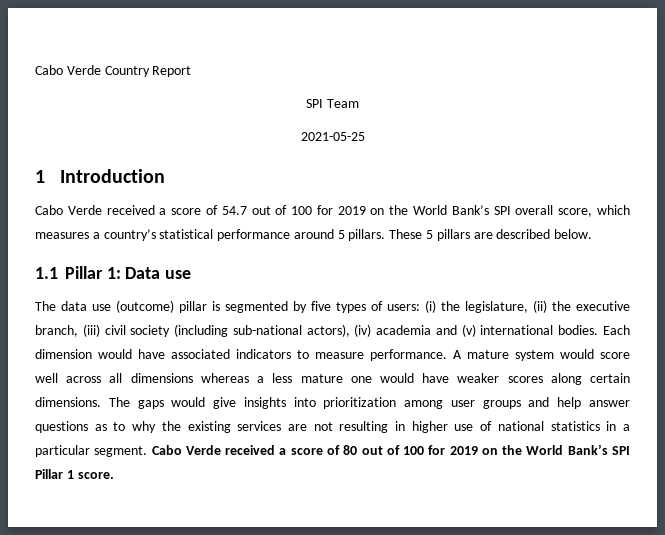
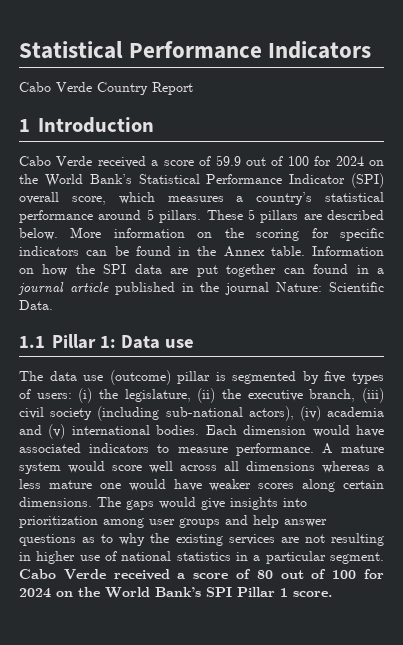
(35, 70) none -> [19,41,372,59] Statistical Performance Indicators //
[306,99,359,108] [300,132,365,141] // SPI Team // 2021-05-25 -> (193, 88) none
[221,205,511,215] 54.7 out of 100 for 2019 on the World Bank’s SPI -> [215,155,384,166] [19,173,384,188] 59.9 out of 100 for 2024 on the World Bank’s Statistical Performance Indicator (SPI)
(593, 234) none -> [70,227,384,241] [19,246,384,257] [19,264,384,277] [18,282,384,295] [19,300,53,310] More information on the scoring for specific indicators can be found in the Annex table. Information on how the SPI data are put together can found in a journal article published in the journal Nature: Scientific Data.
[449,446,478,455] 2019 -> [19,588,51,598] 2024

